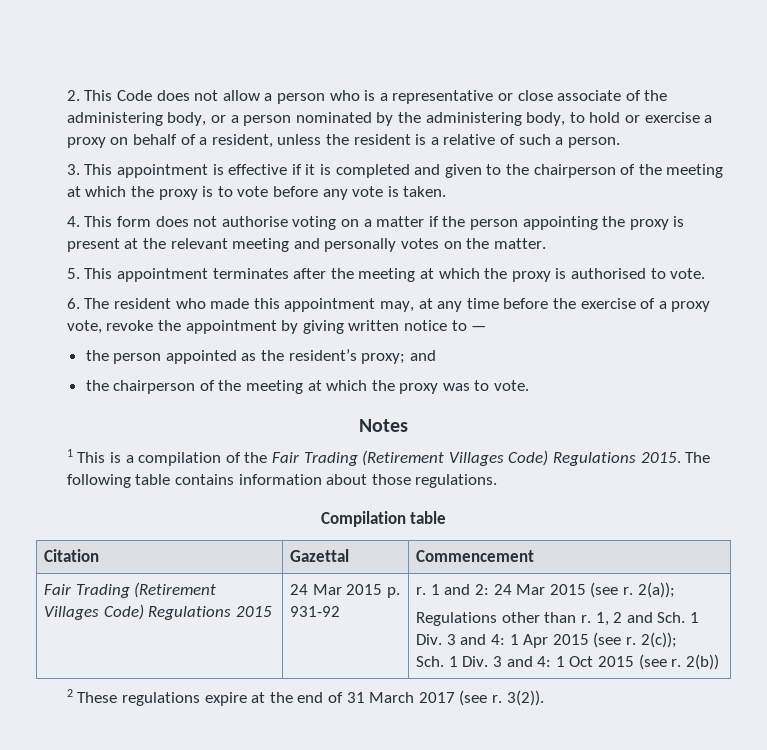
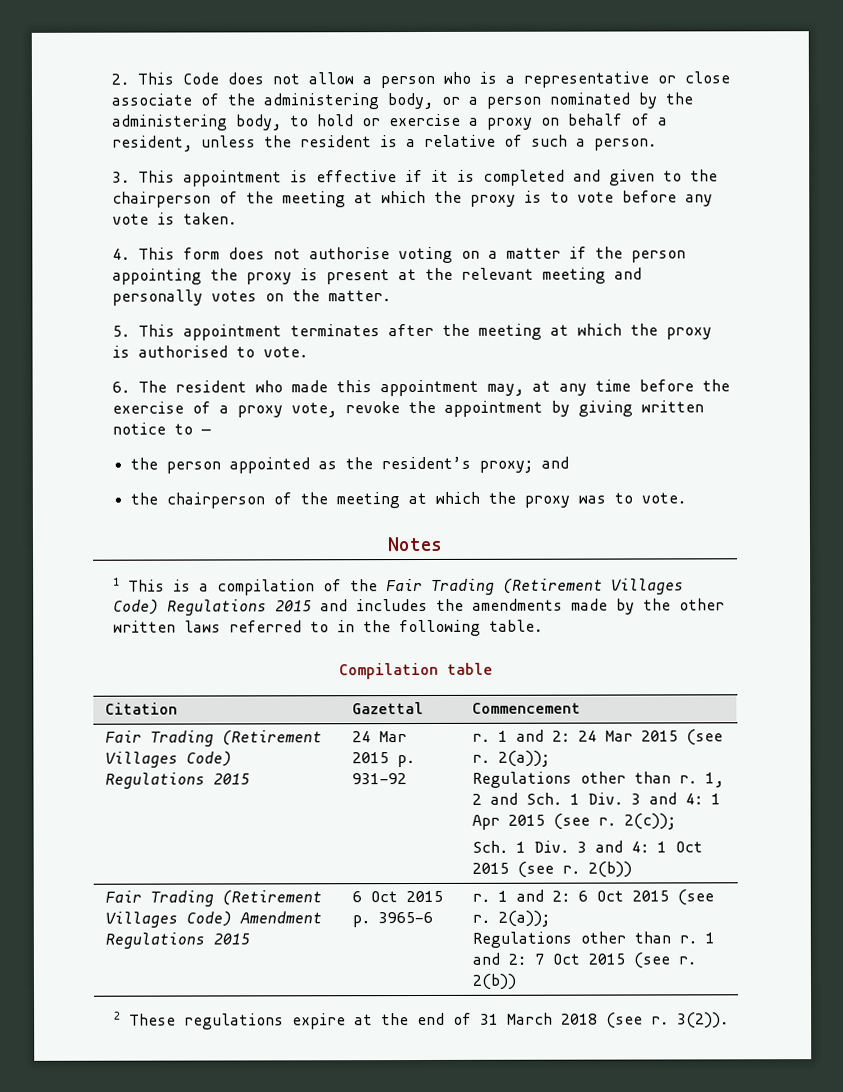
[640,452,711,463] [66,474,498,488] 2015. The following table contains information about those regulations. -> [275,598,726,615] [113,619,544,637] 2015 and includes the amendments made by the other written laws referred to in the following table.
(719, 662) none -> [104,890,322,907] [104,911,322,928] [104,932,250,949] [351,890,443,903] [351,911,433,928] [471,889,714,906] [471,910,550,927] [471,931,715,948] [471,952,696,969] [471,973,517,990] // Fair Trading (Retirement Villages Code) Amendment Regulations 2015 | 6 Oct 2015 p. 3965-6 | r. 1 and 2: 6 Oct 2015 (see r. 2(a)); // Regulations other than r. 1 and 2: 7 Oct 2015 (see r. 2(b))
[418,692,455,703] 2017 -> [561,1013,599,1025] 2018

